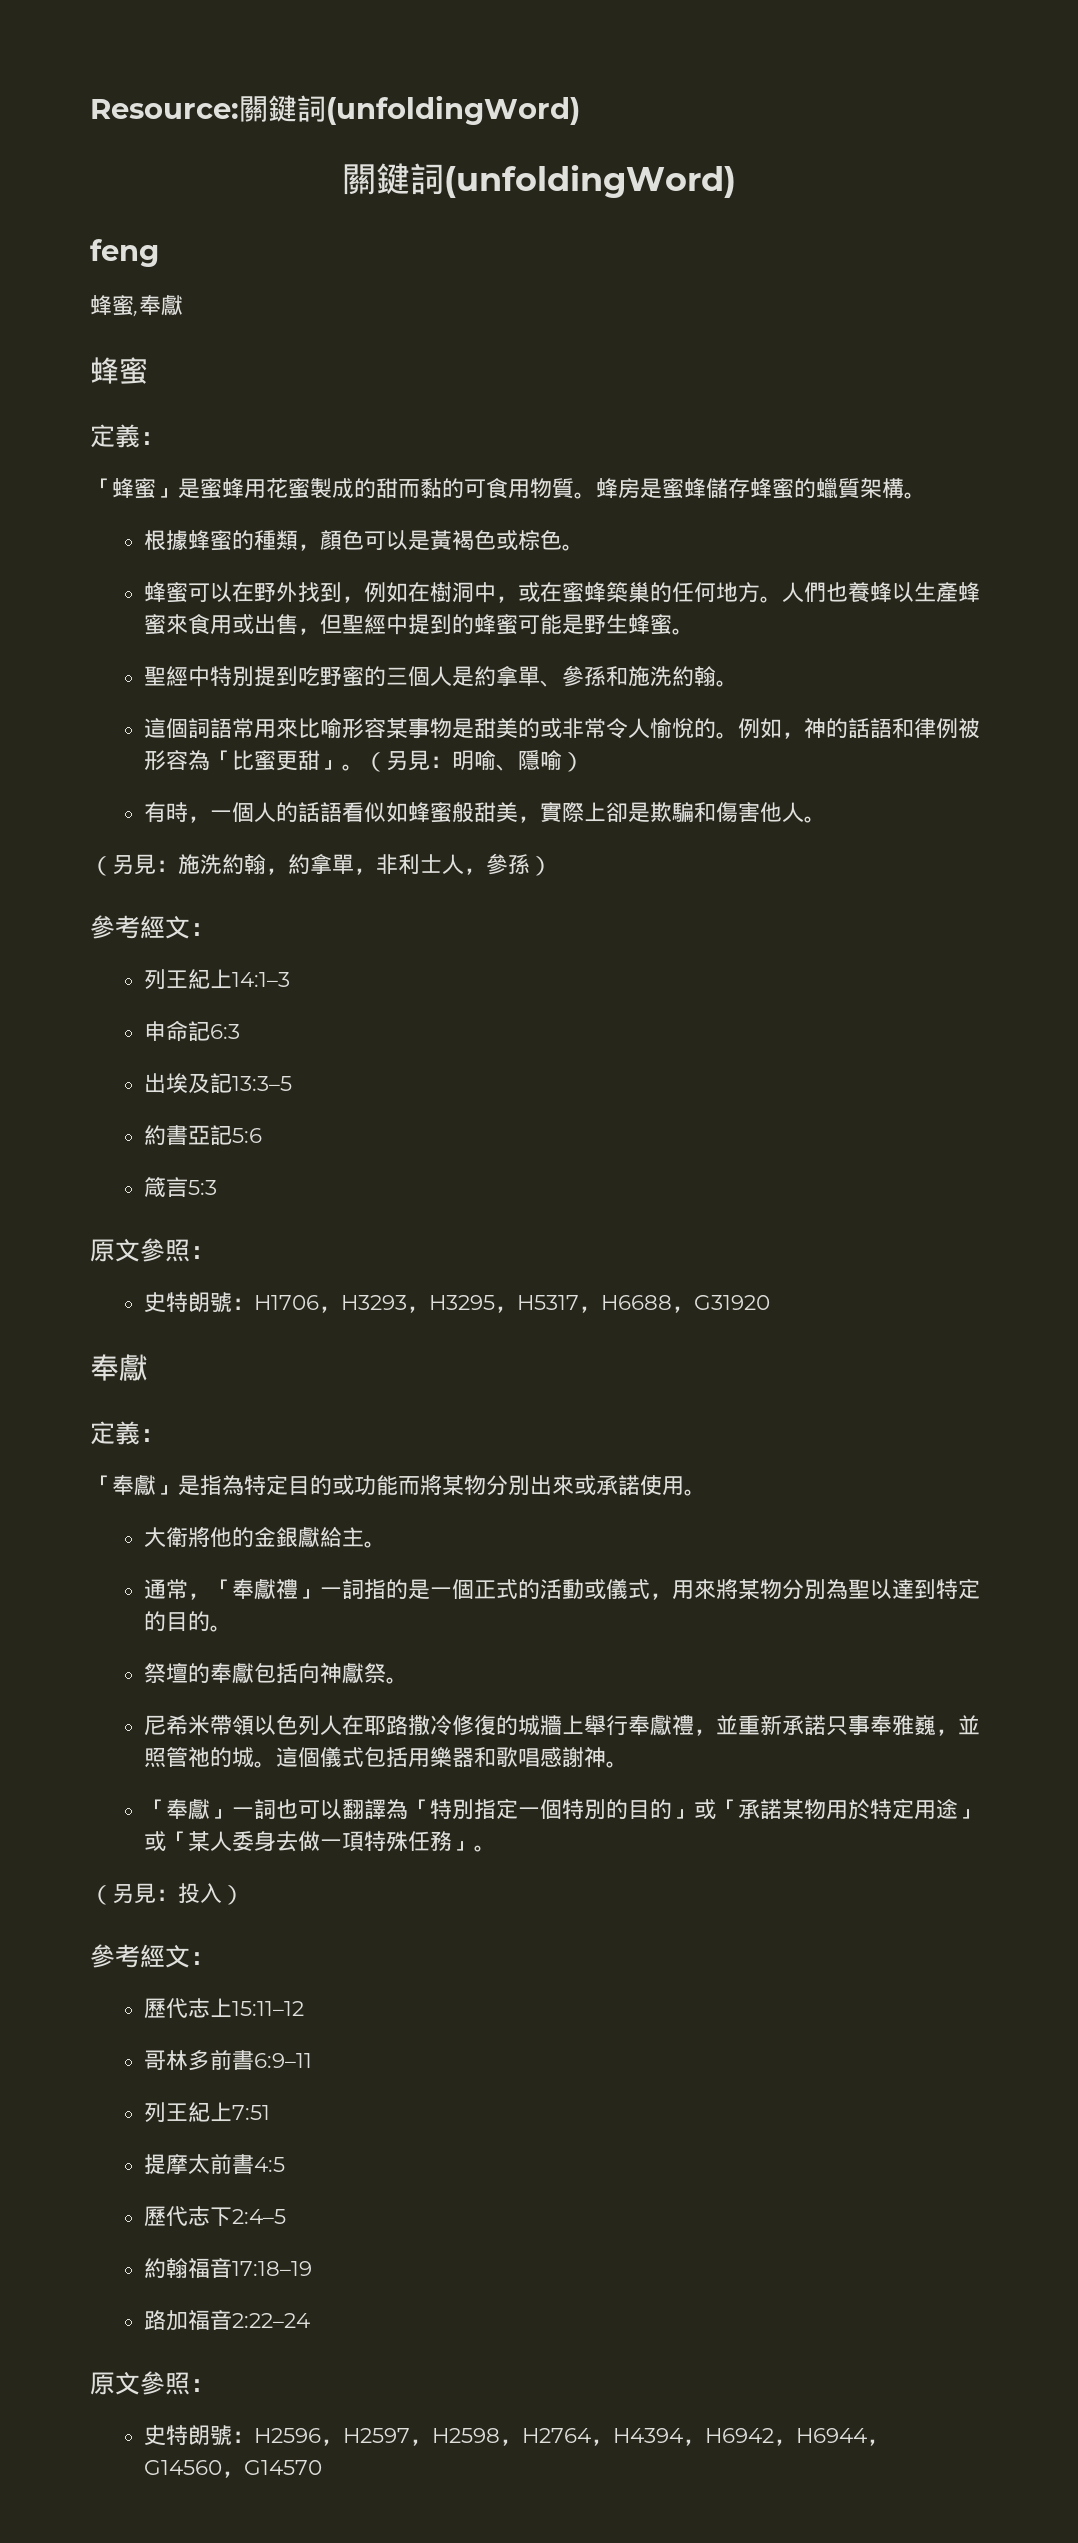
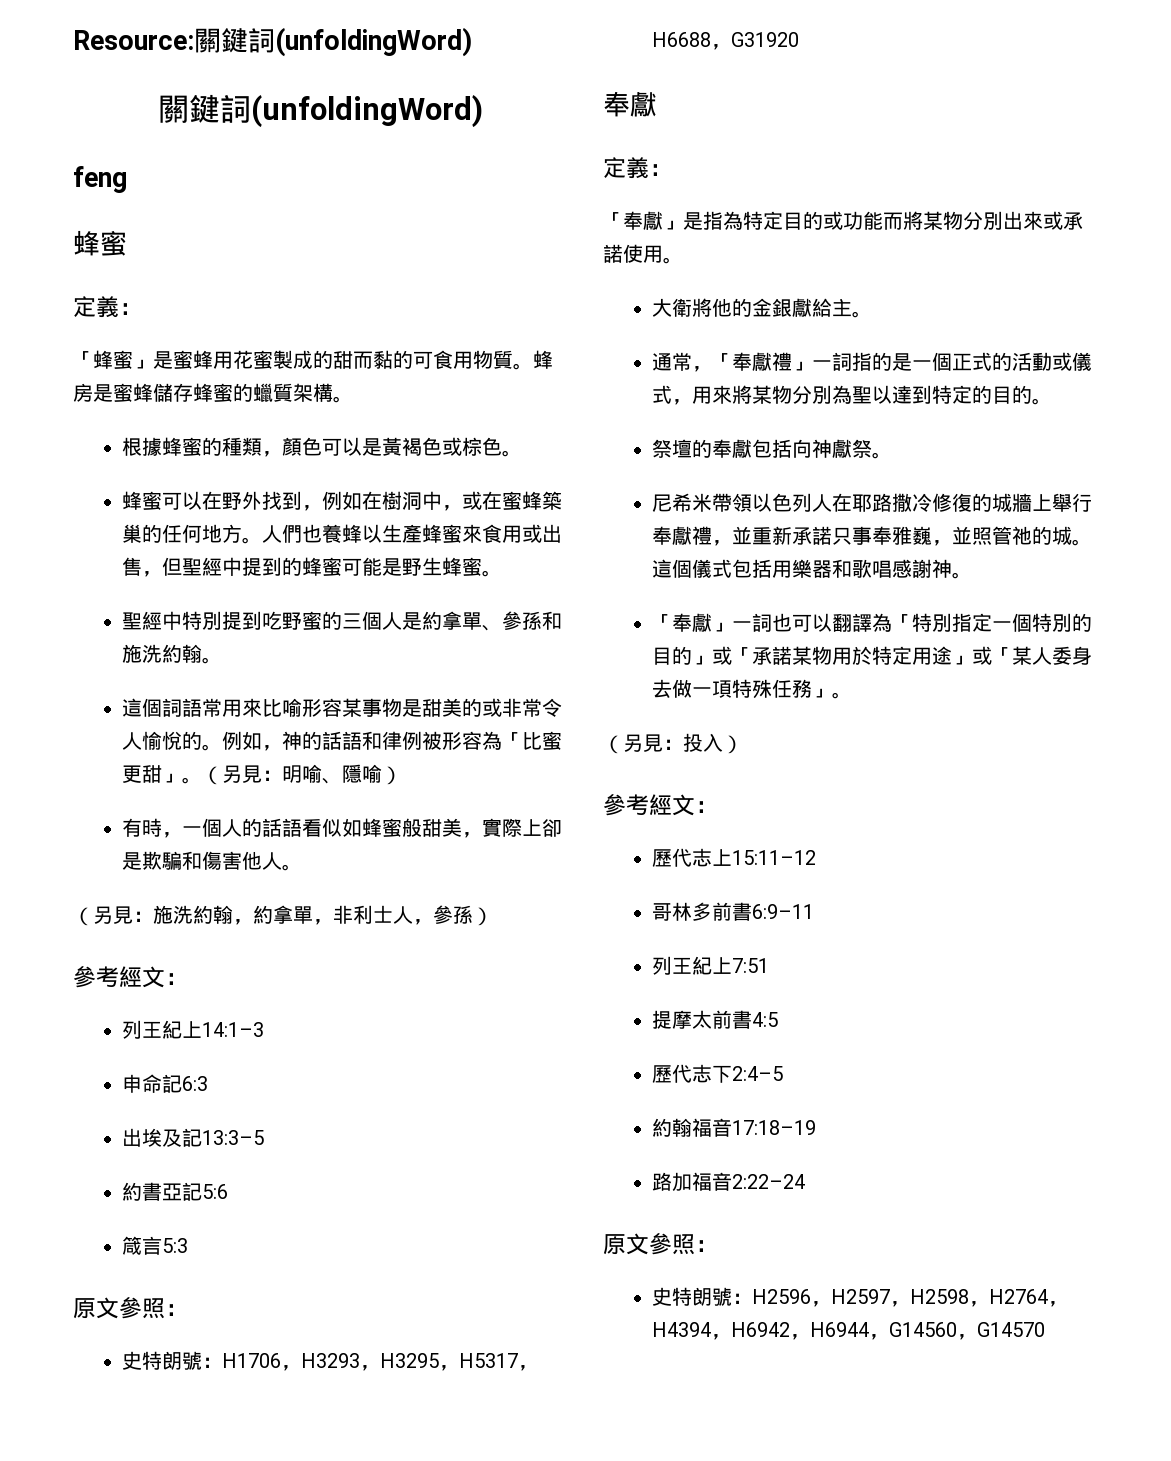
[90,295,183,317] // 蜂蜜,奉獻 -> (127, 179) none

